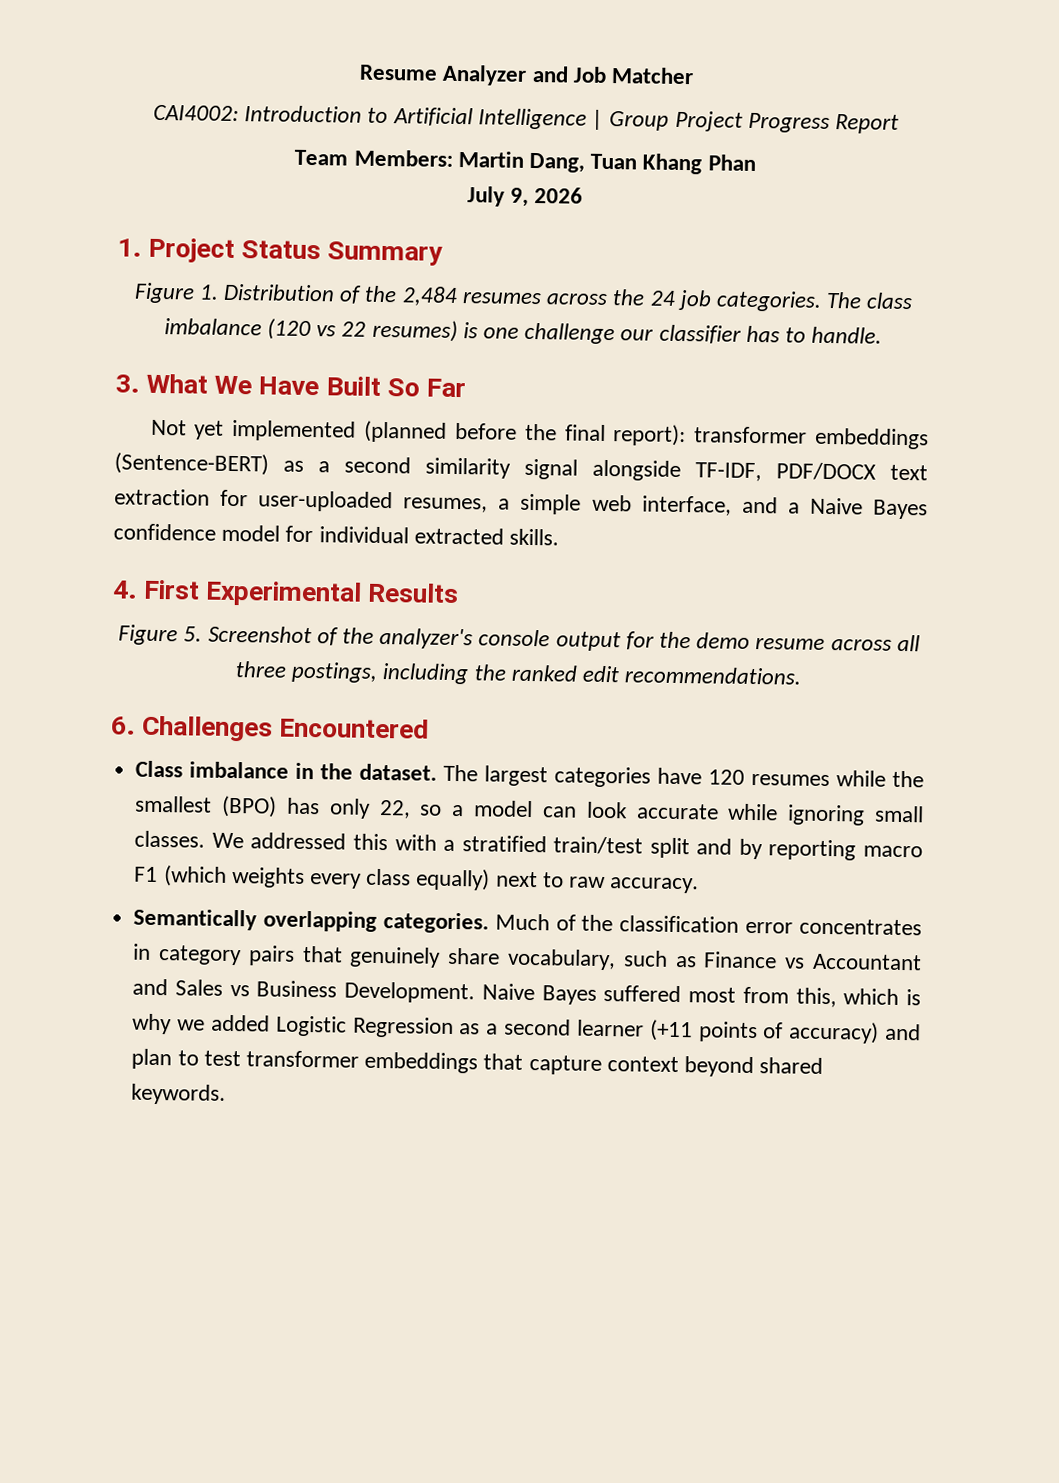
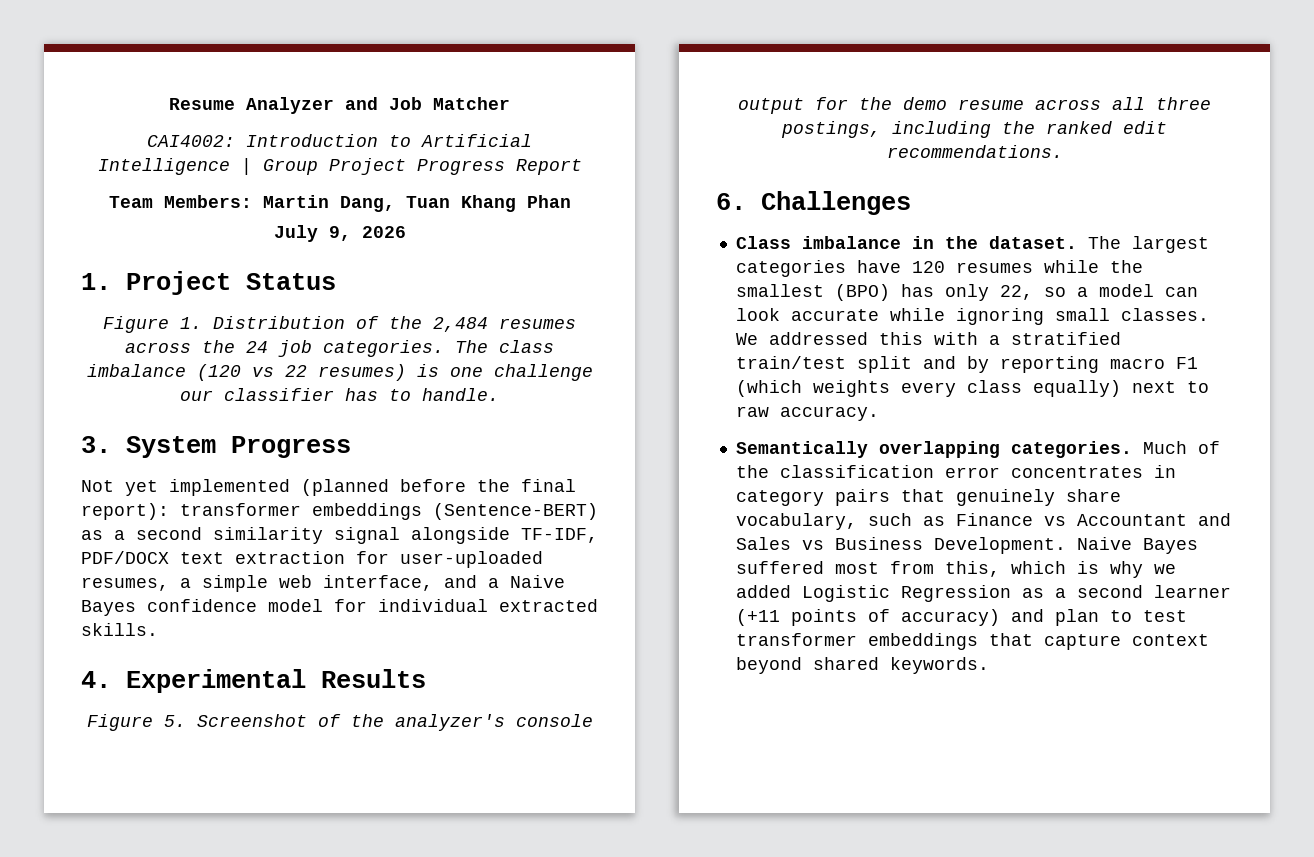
[327,241,444,266] Summary -> (336, 281) none
[146,373,466,398] What We Have Built So Far -> [126,436,351,458] System Progress
[143,579,201,600] First -> (111, 679) none
[279,717,430,739] Encountered -> (911, 203) none

